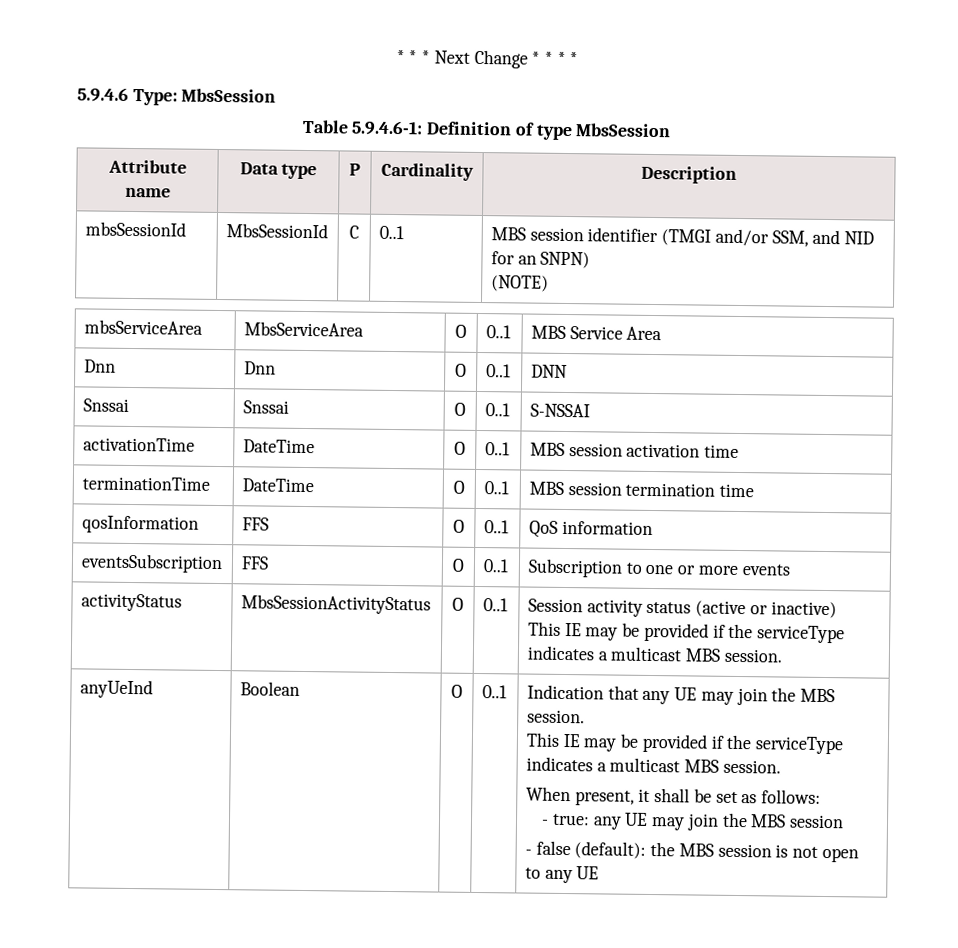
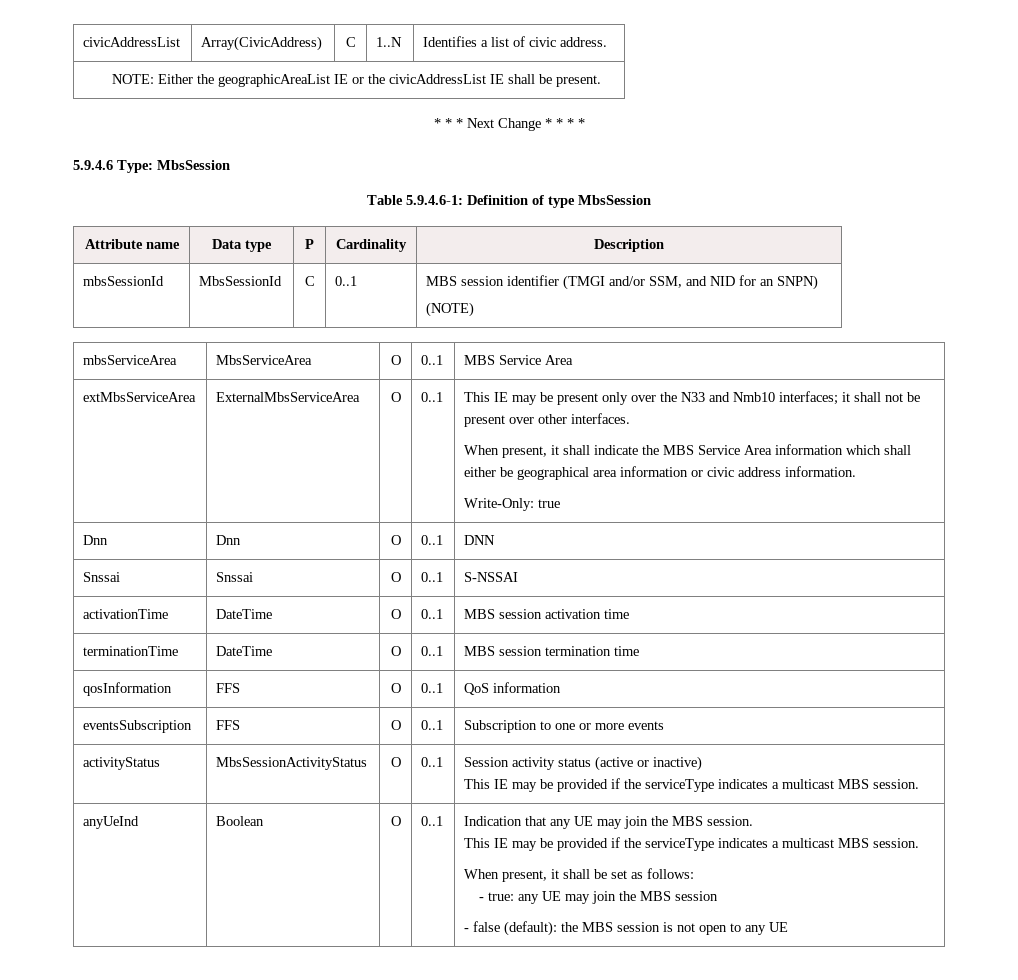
(395, 57) none -> [83,37,181,47] [201,36,323,51] [345,37,356,47] [376,37,403,47] [423,36,608,47] [112,74,602,87] civicAddressList | Array(CivicAddress) | C | 1..N | Identifies a list of civic address. // NOTE: Either the geographicAreaList IE or the civicAddressList IE shall be present. //
(663, 333) none -> [83,392,197,402] [216,392,361,402] [390,392,401,402] [421,392,444,402] [464,391,921,405] [464,413,631,427] [464,444,912,458] [464,466,857,480] [464,498,561,511] // extMbsServiceArea | ExternalMbsServiceArea | O | 0..1 | This IE may be present only over the N33 and Nmb10 interfaces; it shall not be present over other interfaces. // When present, it shall indicate the MBS Service Area information which shall either be geographical area information or civic address information. // Write-Only: true

